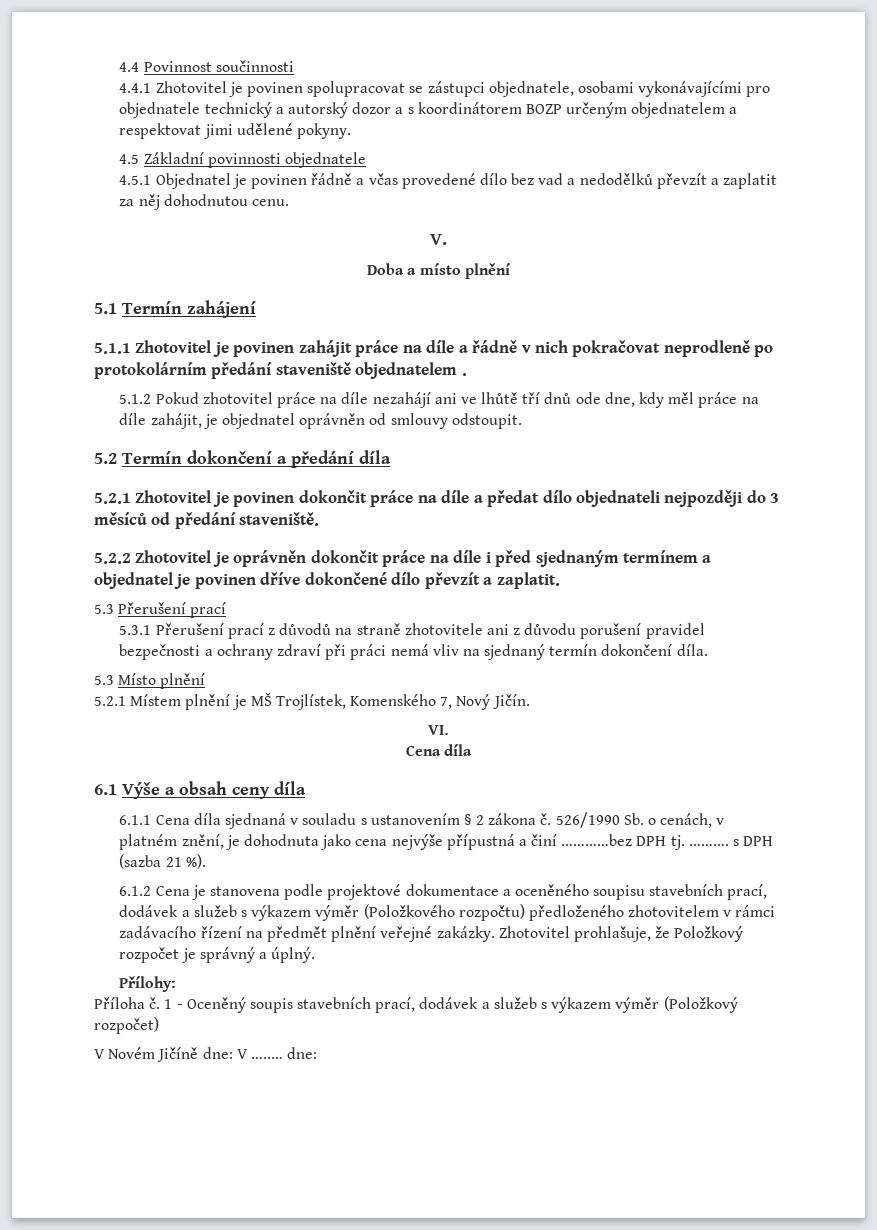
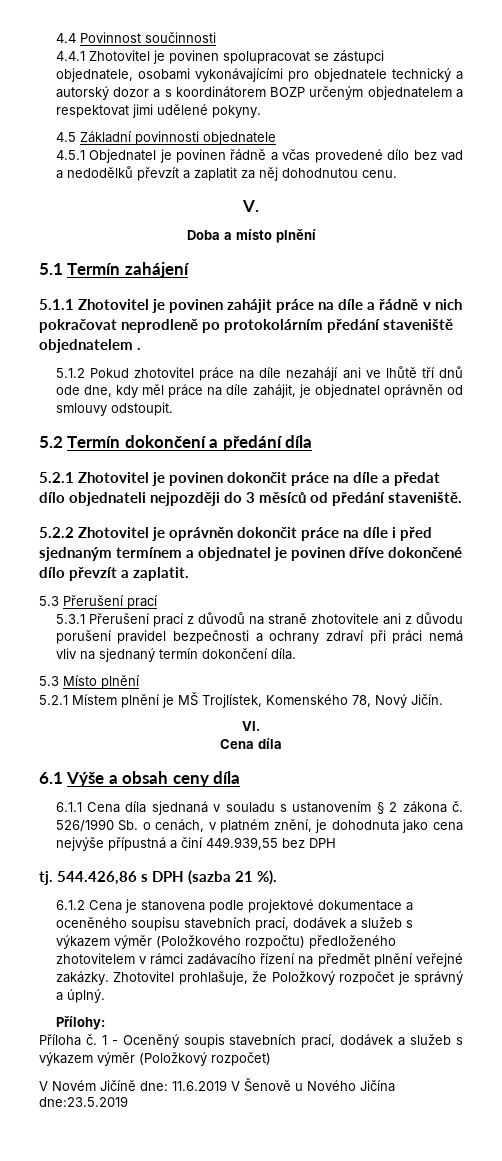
[440,697,453,709] 7, -> [352,695,371,707] 78,
[561,834,729,850] …………bez DPH tj. ………. -> [205,837,336,850] [39,871,138,885] 449.939,55 bez DPH // tj. 544.426,86
[236,1047,318,1059] V …..… dne: -> [172,1078,395,1092] [39,1096,128,1107] 11.6.2019 V Šenově u Nového Jičína dne:23.5.2019

